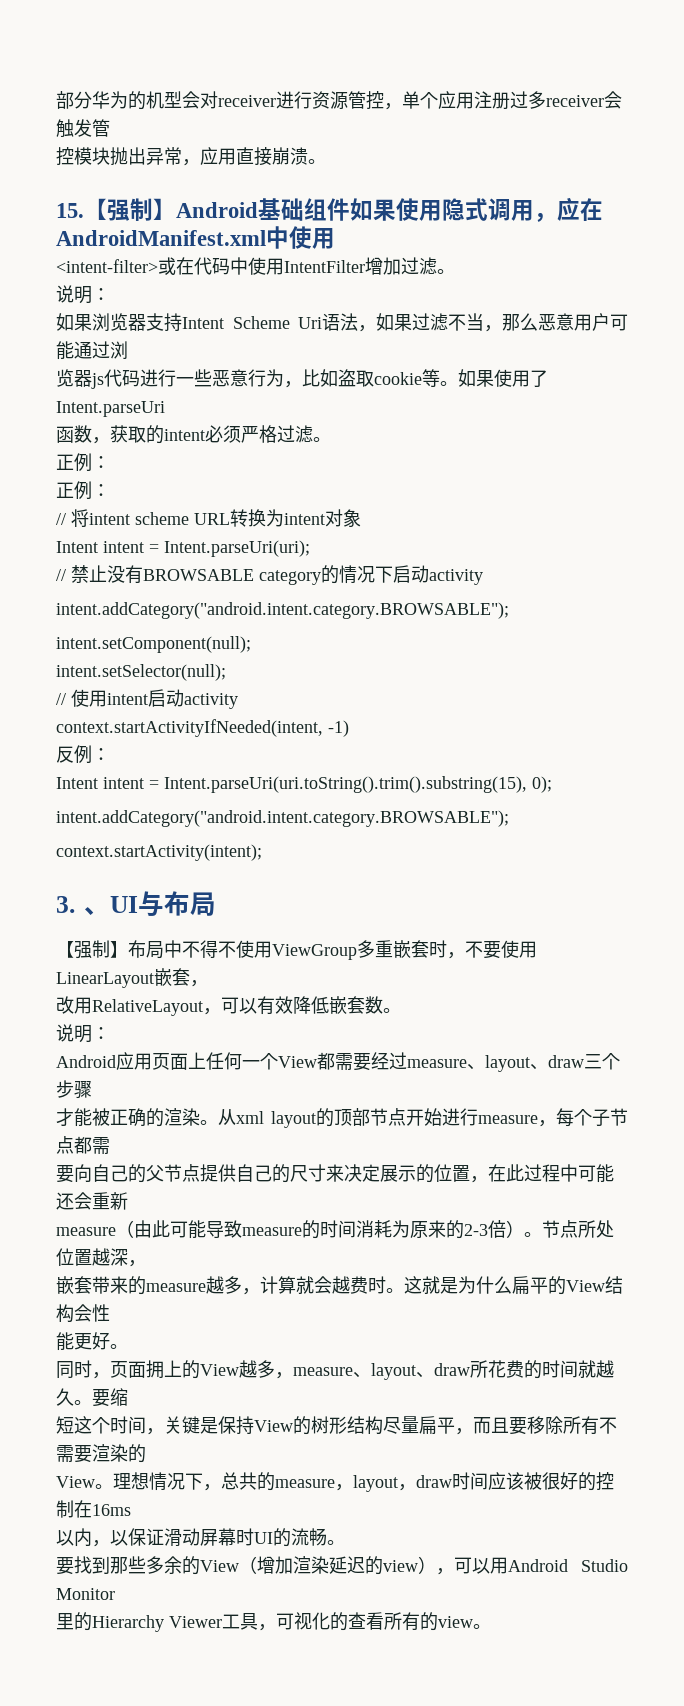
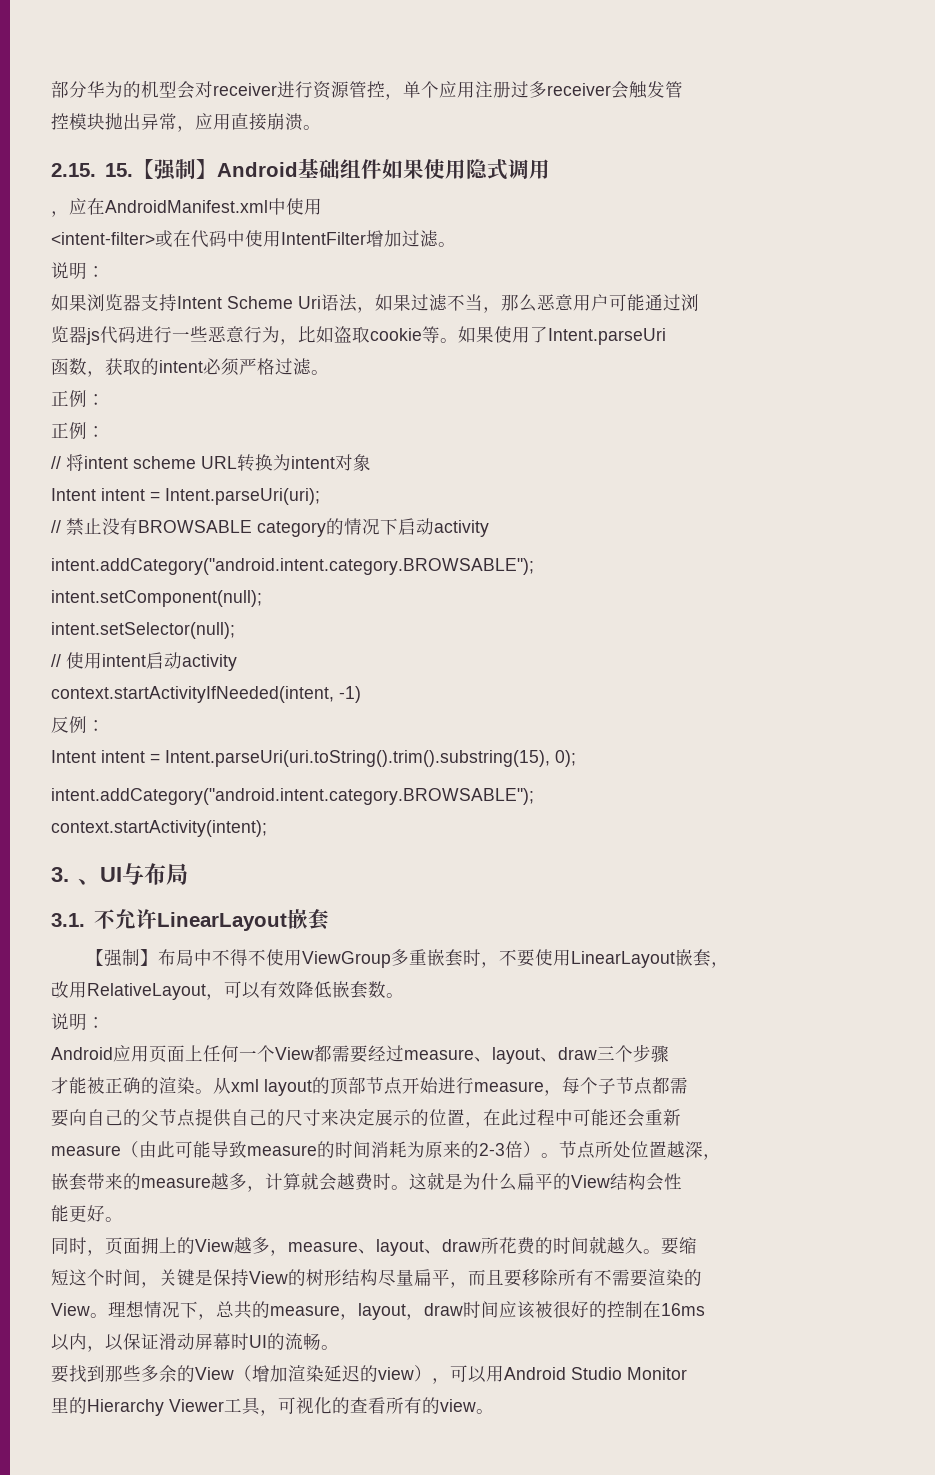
(326, 161) none -> [51,163,96,177] 2.15.
(534, 210) none -> (550, 169) //
(216, 904) none -> [51,909,329,931] // 3.1.不允许LinearLayout嵌套

